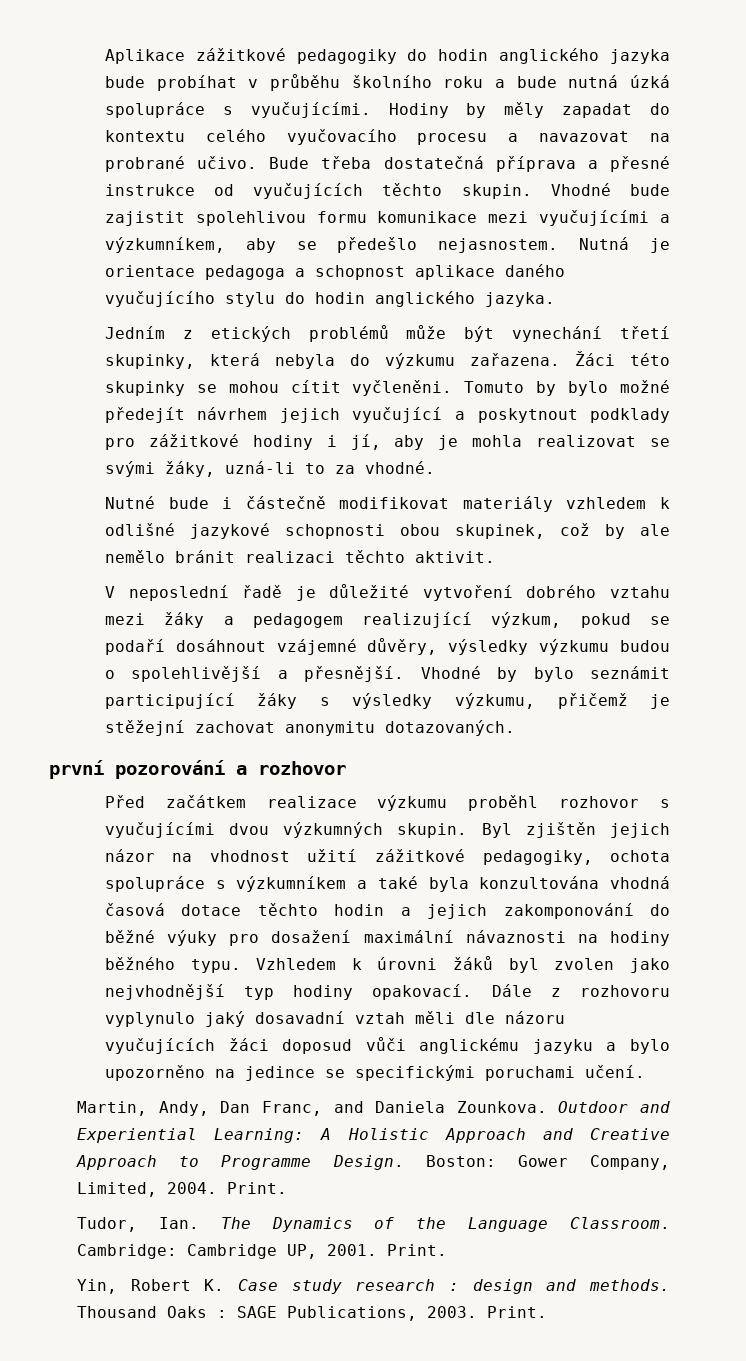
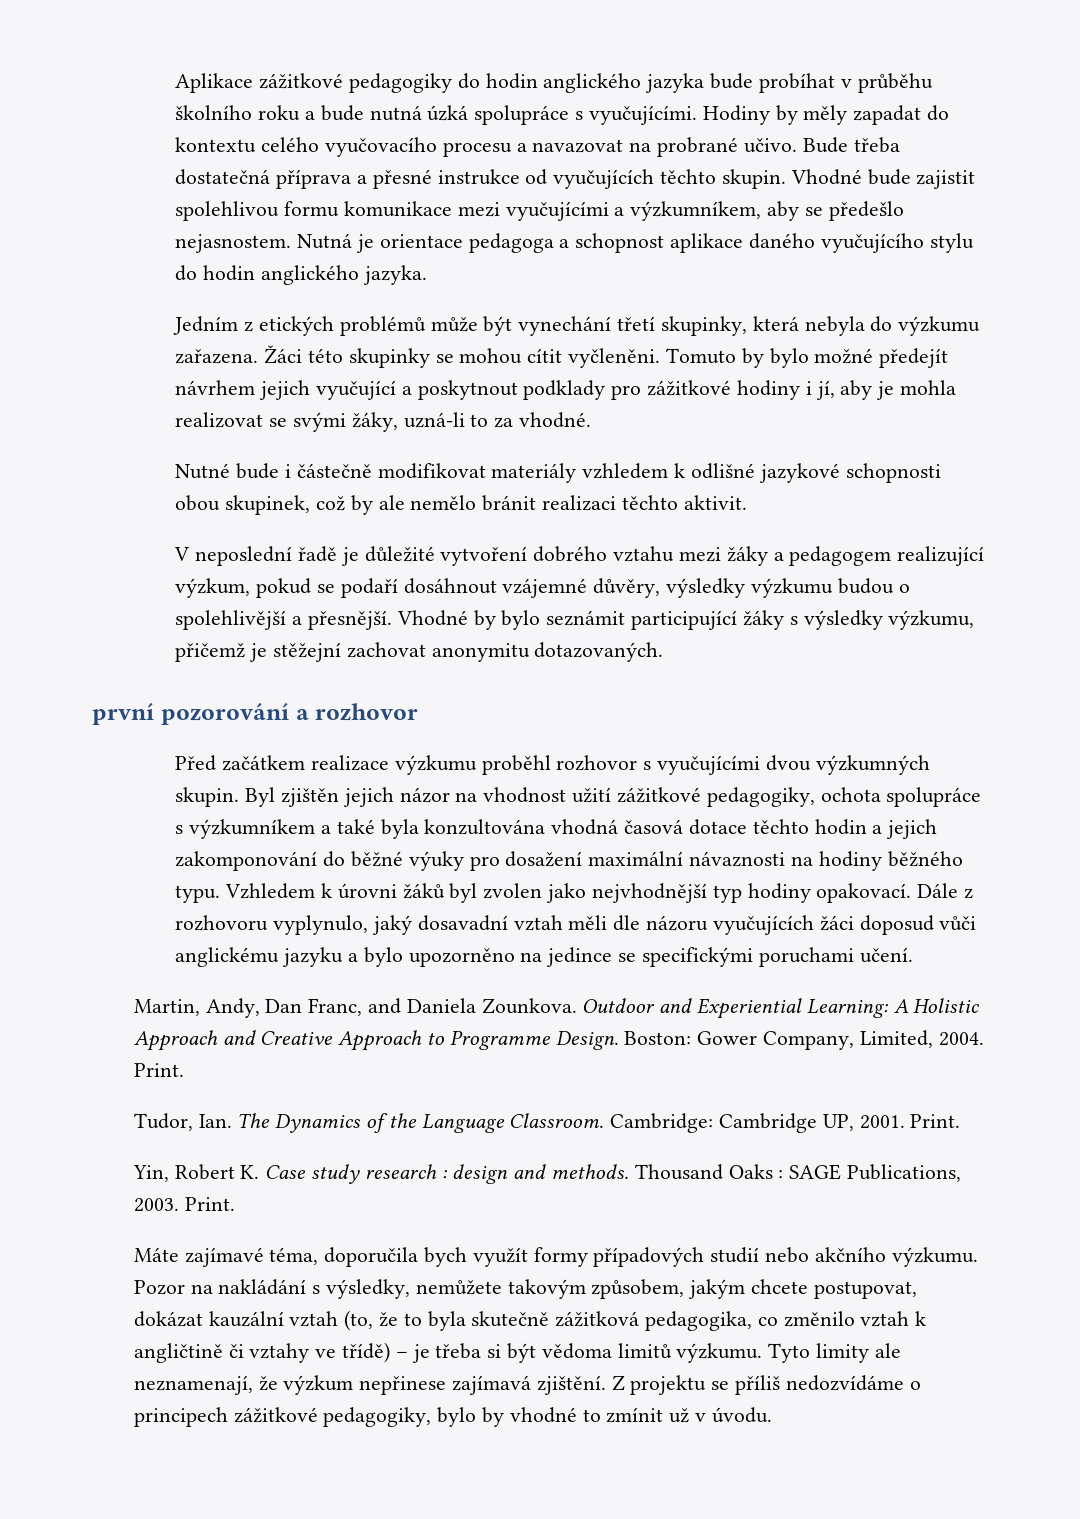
[104,1012,195,1027] vyplynulo -> [273,915,369,935] vyplynulo,
(547, 1312) none -> [133,1247,978,1267] [133,1279,917,1299] [133,1310,927,1331] [133,1342,901,1363] [133,1375,921,1395] [133,1407,772,1427] // Máte zajímavé téma, doporučila bych využít formy případových studií nebo akčního výzkumu. Pozor na nakládání s výsledky, nemůžete takovým způsobem, jakým chcete postupovat, dokázat kauzální vztah (to, že to byla skutečně zážitková pedagogika, co změnilo vztah k angličtině či vztahy ve třídě) – je třeba si být vědoma limitů výzkumu. Tyto limity ale neznamenají, že výzkum nepřinese zajímavá zjištění. Z projektu se příliš nedozvídáme o principech zážitkové pedagogiky, bylo by vhodné to zmínit už v úvodu.

